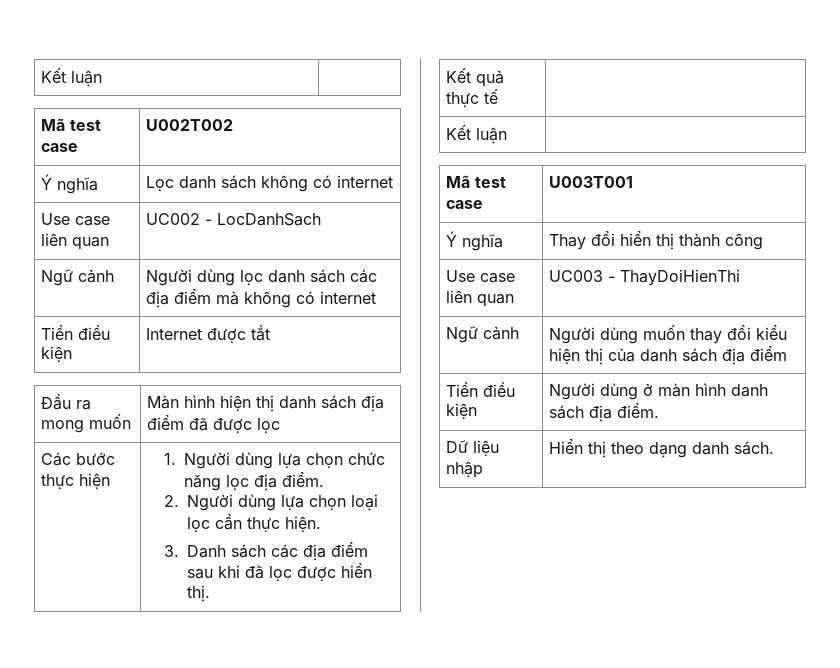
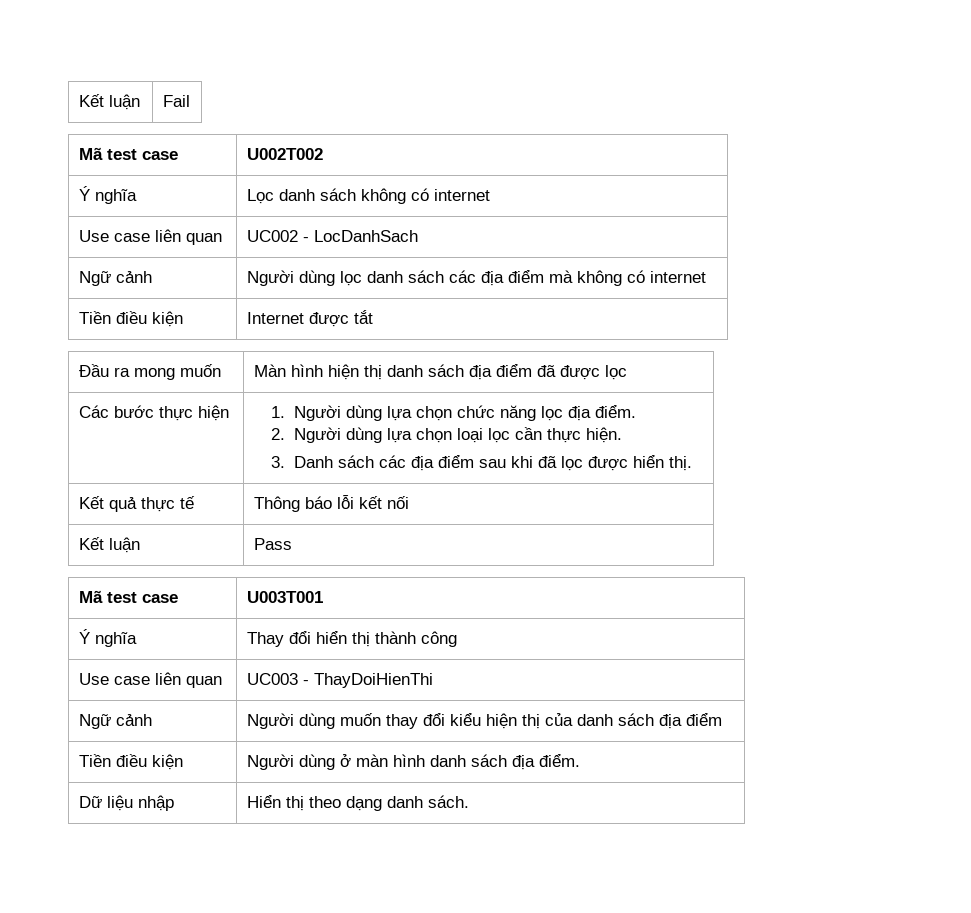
[40,68,102,87] Kết luận | -> [78,94,140,110] [162,95,190,107] Kết luận | Fail
[445,125,507,144] // Kết luận | -> [253,495,409,512] [78,537,140,553] [253,538,292,550] Thông báo lỗi kết nối // Kết luận | Pass

